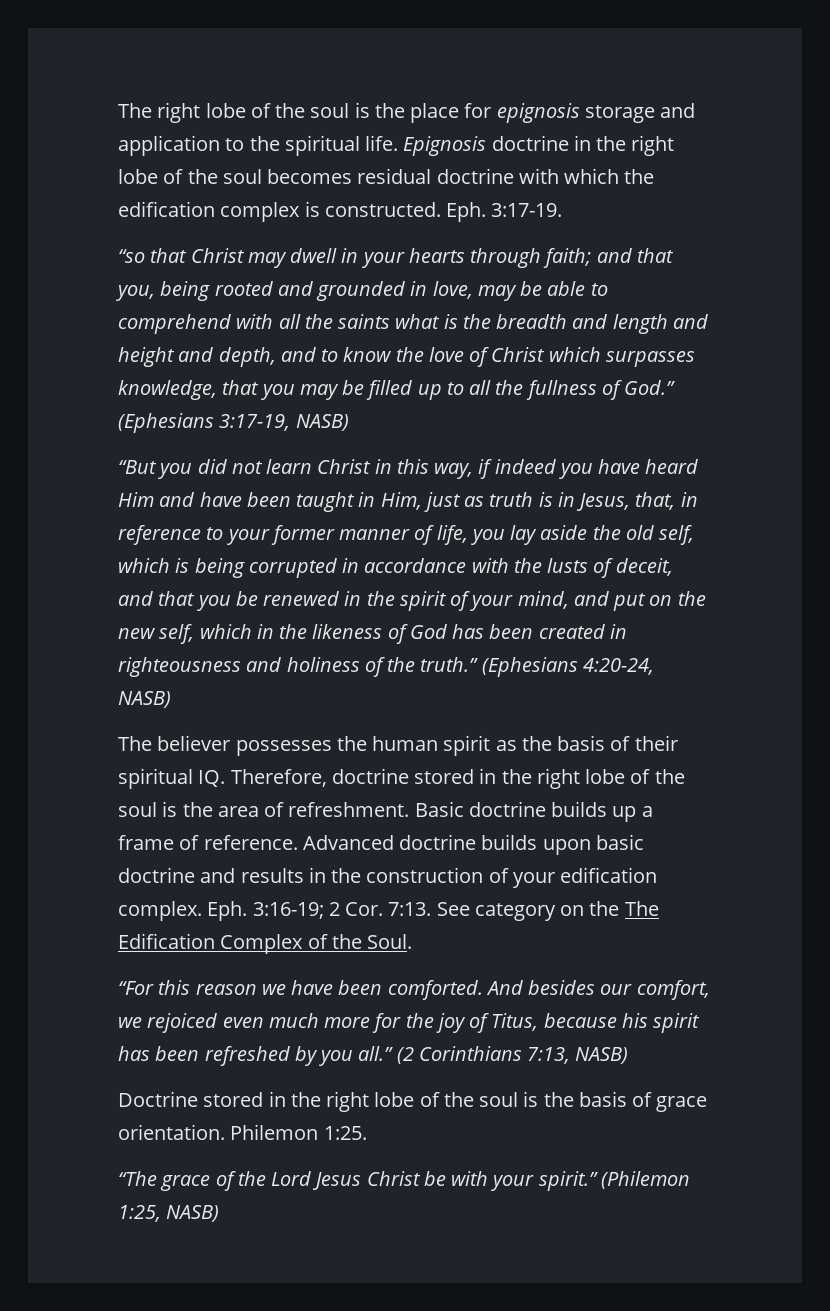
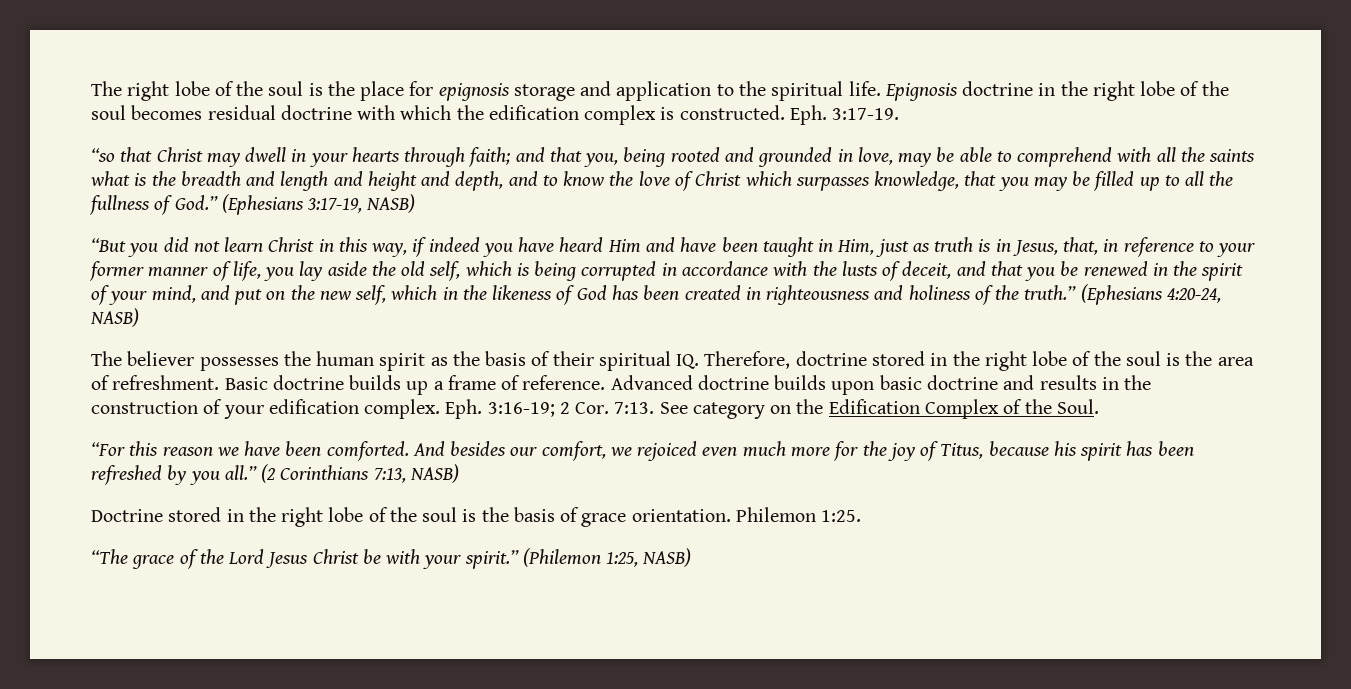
[624,901,659,916] The -> (824, 406) none

